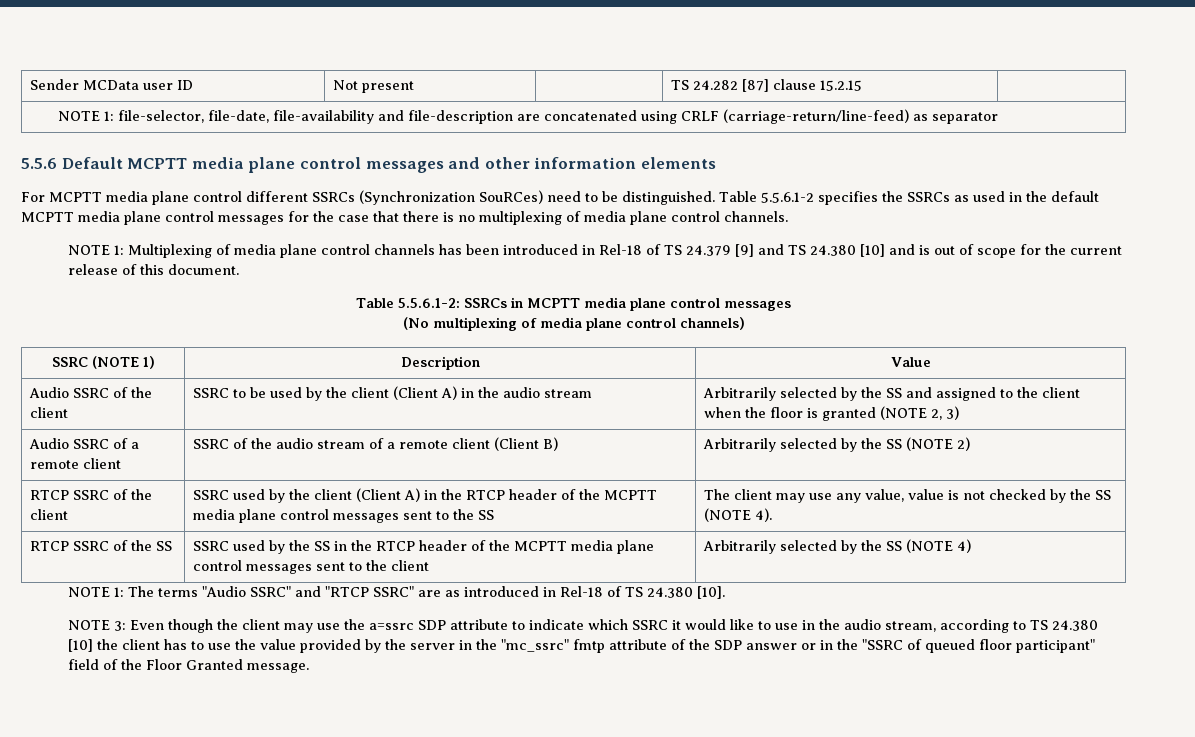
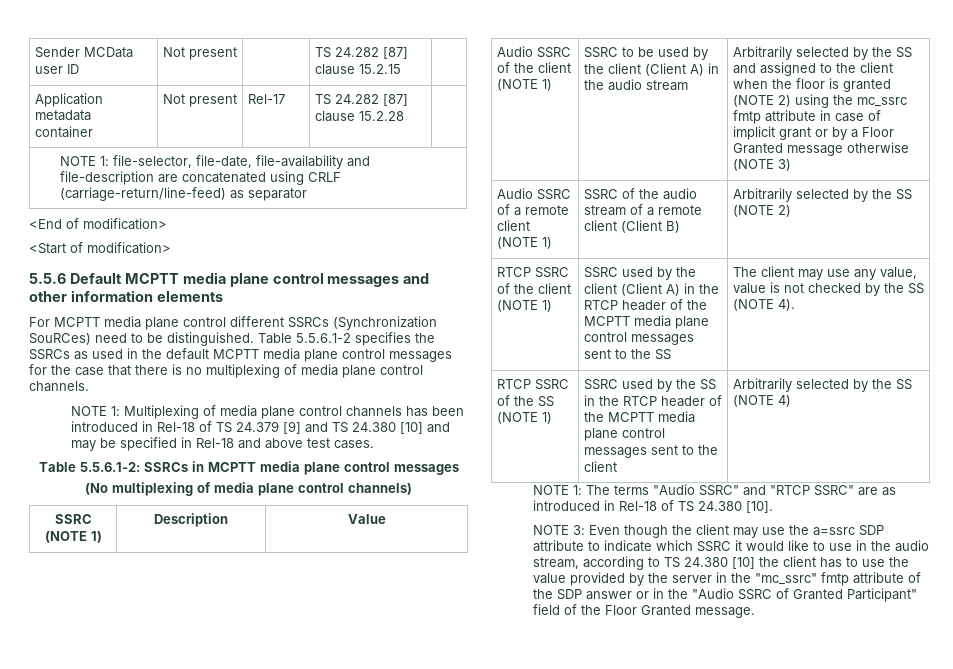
(862, 85) none -> [34,93,103,107] [34,110,91,121] [34,126,93,138] [162,94,237,107] [247,94,285,104] [314,94,408,106] [314,111,404,122] // Application metadata container | Not present | Rel-17 | TS 24.282 [87] clause 15.2.28 |
(998, 118) none -> [29,218,167,230] [29,242,171,254] // <End of modification> // <Start of modification>
[918,244,1122,258] [67,264,239,275] is out of scope for the current release of this document. -> [70,437,374,451] may be specified in Rel-18 and above test cases.
(68, 412) none -> [496,79,552,91] (NOTE 1)
[930,409,942,420] 2, -> [777,94,907,108] [732,110,881,124] [732,126,894,140] [732,142,909,156] [732,159,774,171] 2) using the mc_ssrc fmtp attribute in case of implicit grant or by a Floor Granted message otherwise (NOTE
(121, 463) none -> [496,237,552,249] (NOTE 1)
(68, 514) none -> [496,300,552,312] (NOTE 1)
(172, 546) none -> [496,412,552,424] (NOTE 1)
[861,639,1095,653] "SSRC of queued floor participant" -> [691,588,917,602] "Audio SSRC of Granted Participant"

